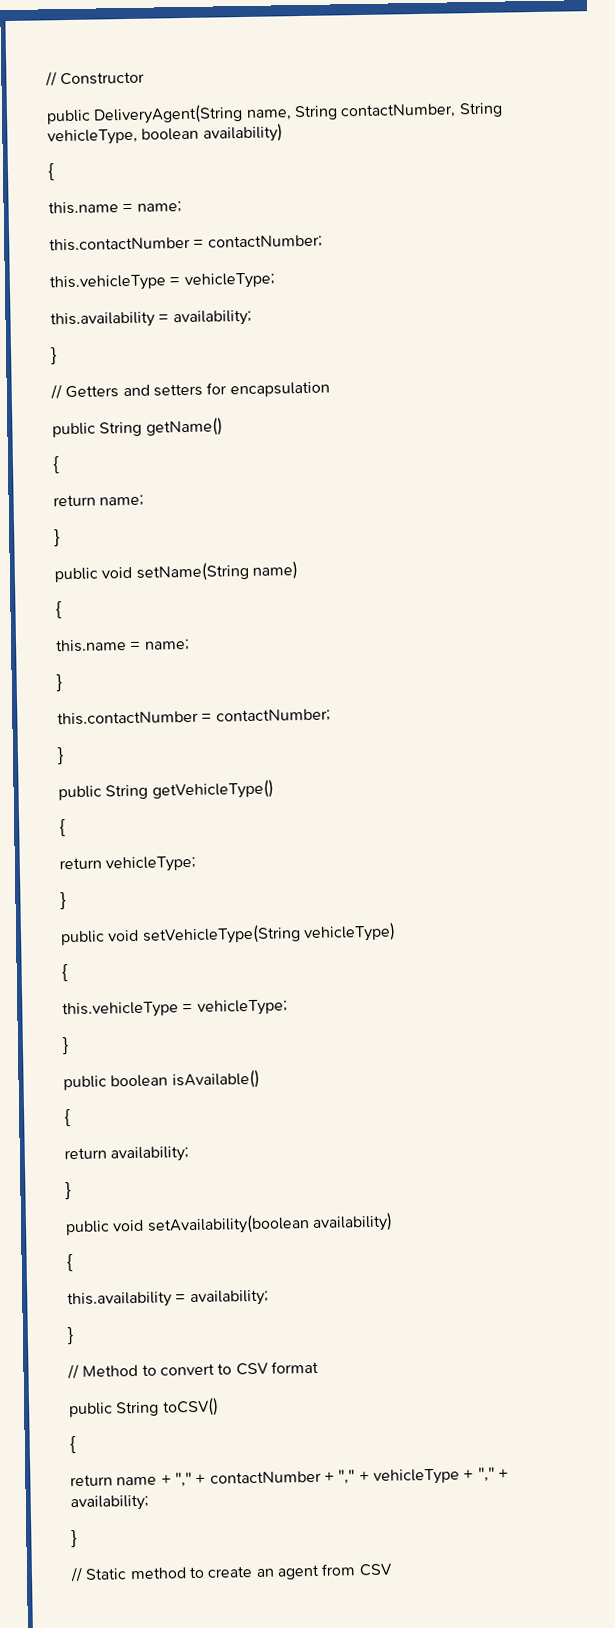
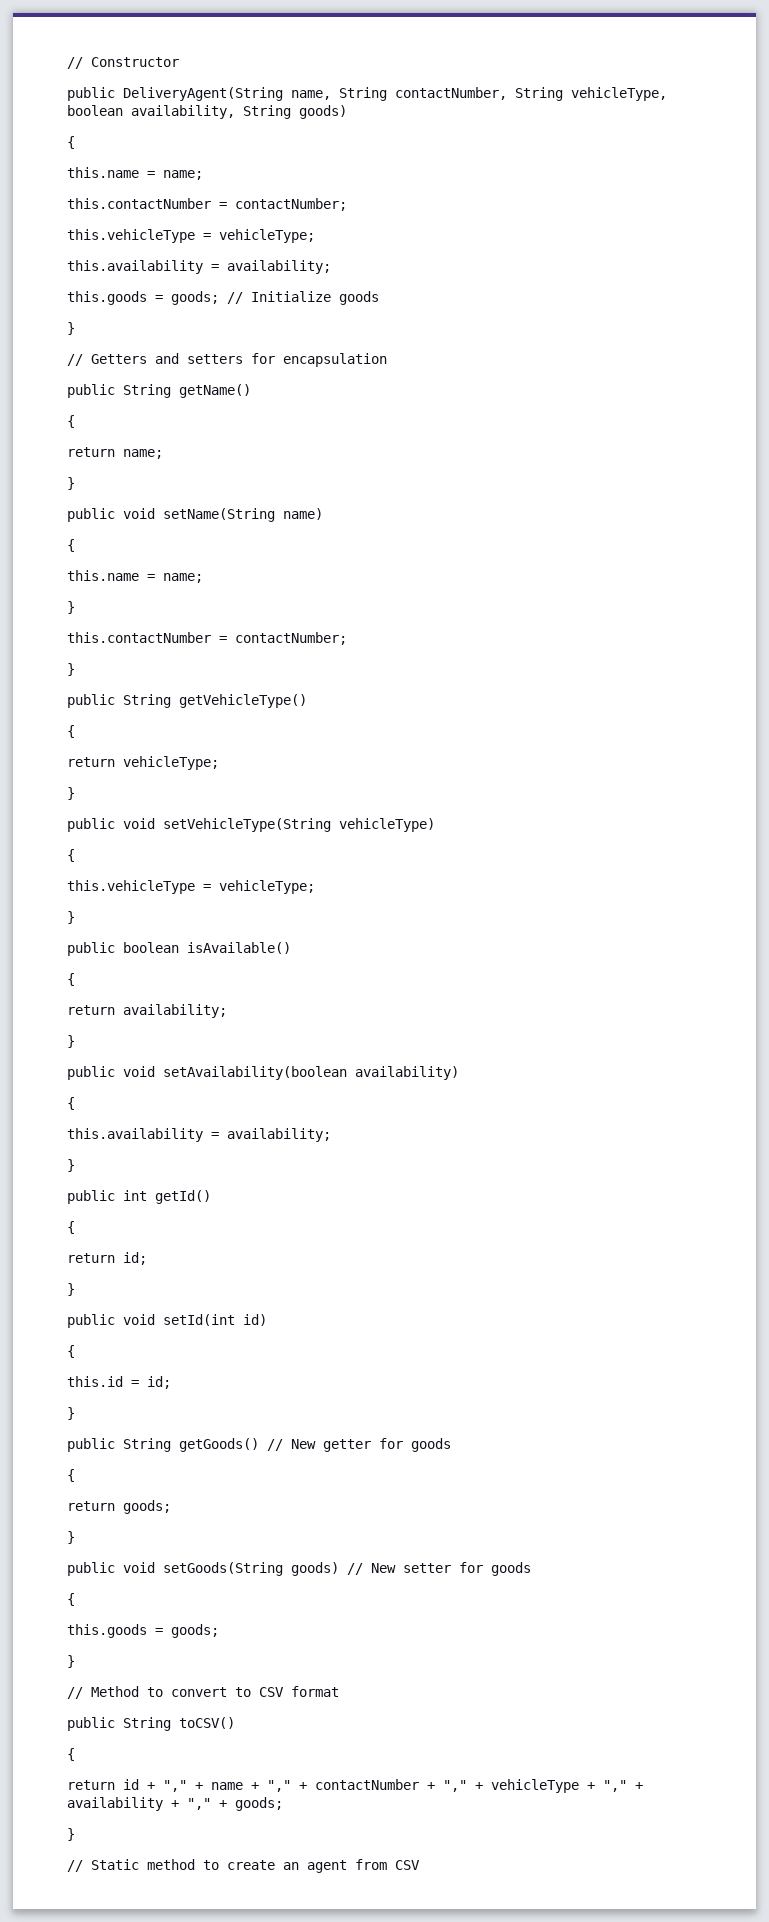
[202,123,283,143] availability) -> [131,105,347,119] availability, String goods)
(252, 318) none -> [67,291,379,305] // this.goods = goods; // Initialize goods
(75, 1336) none -> [67,1190,211,1204] [67,1221,75,1234] [67,1252,147,1265] [67,1283,75,1296] [67,1314,267,1328] [67,1345,75,1358] [67,1376,171,1389] [67,1407,75,1420] [67,1438,451,1452] [67,1469,75,1482] [67,1500,171,1514] [67,1531,75,1544] [67,1562,531,1576] [67,1593,75,1606] [67,1624,219,1638] [67,1655,75,1668] // public int getId() // { // return id; // } // public void setId(int id) // { // this.id = id; // } // public String getGoods() // New getter for goods // { // return goods; // } // public void setGoods(String goods) // New setter for goods // { // this.goods = goods; // }
(113, 1480) none -> [123,1779,203,1792] id + "," +
[70,1494,149,1512] availability; -> [67,1797,283,1811] availability + "," + goods;

